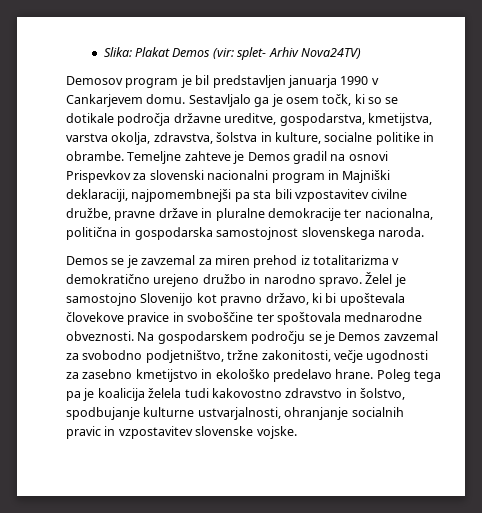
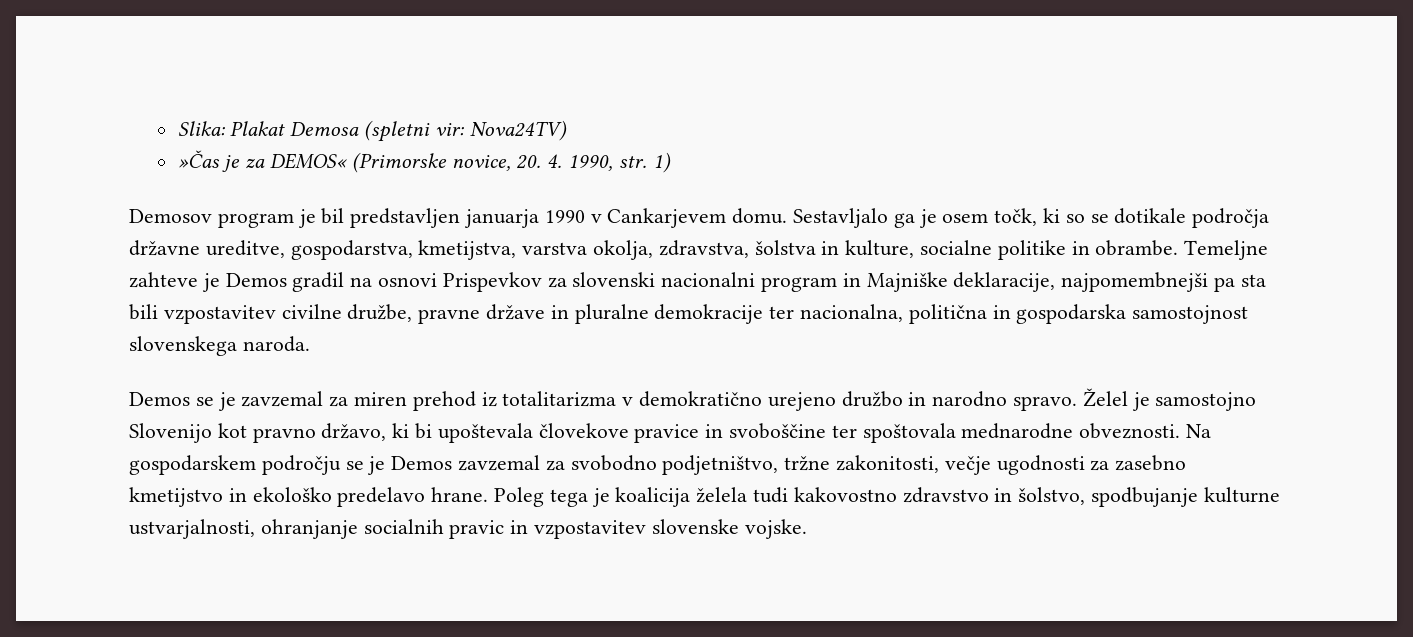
[172,47,361,60] Demos (vir: splet- Arhiv Nova24TV) -> [290,120,567,142] [177,150,671,173] Demosa (spletni vir: Nova24TV) // »Čas je za DEMOS« (Primorske novice, 20. 4. 1990, str. 1)
[342,170,391,183] [66,189,128,202] Majniški deklaraciji, -> [866,272,1056,292] Majniške deklaracije,
[66,391,81,401] pa -> (588, 498) none

